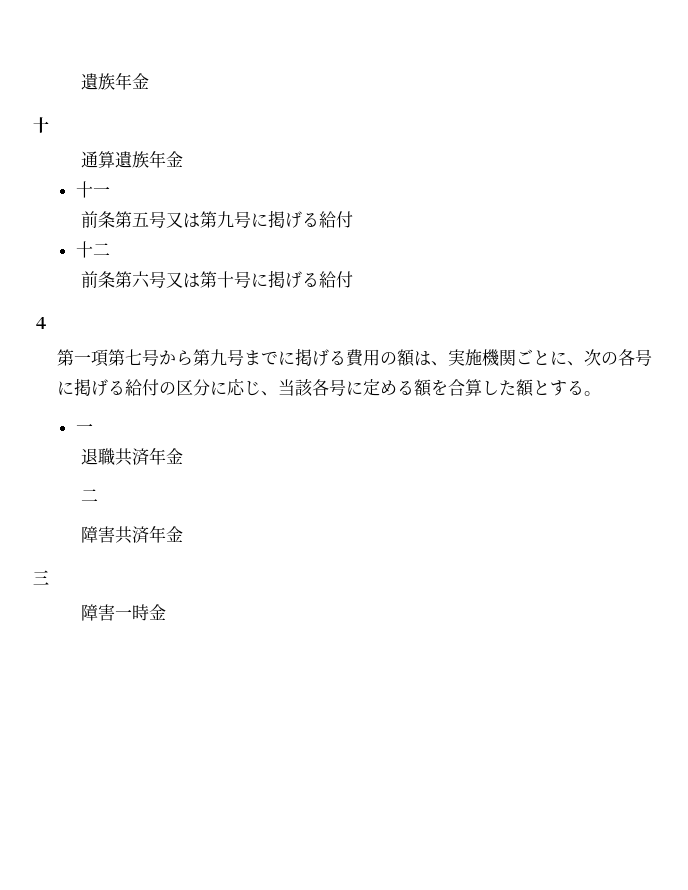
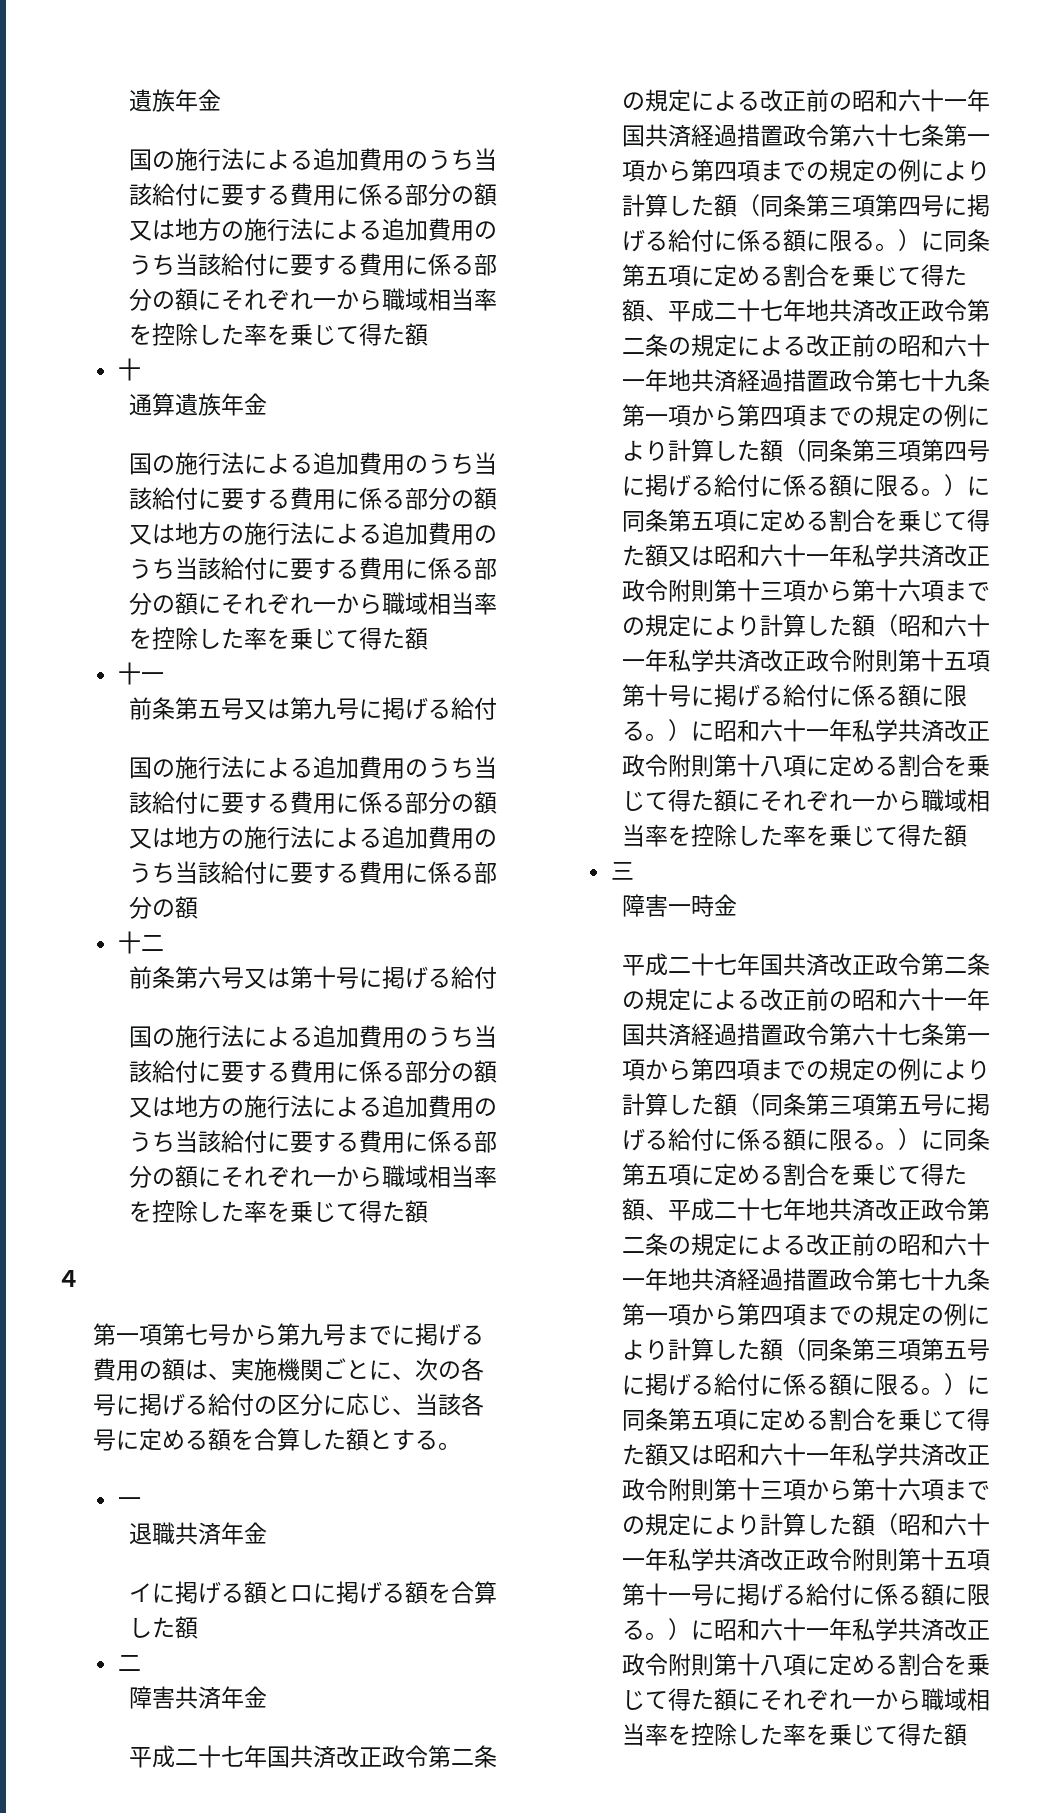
[81,72,150,90] [33,117,49,133] [81,150,184,168] 遺族年金 // 十 // 通算遺族年金 -> [128,89,221,112] [128,148,497,171] [128,183,497,206] [128,218,497,241] [128,253,497,276] [128,288,497,311] [128,323,428,346] [118,358,142,381] [128,393,267,416] [128,452,497,475] [128,487,497,510] [128,522,497,545] [128,557,497,580] [128,592,497,615] [128,627,428,650] 遺族年金 // 国の施行法による追加費用のうち当該給付に要する費用に係る部分の額又は地方の施行法による追加費用のうち当該給付に要する費用に係る部分の額にそれぞれ一から職域相当率を控除した率を乗じて得た額 // 十 // 通算遺族年金 // 国の施行法による追加費用のうち当該給付に要する費用に係る部分の額又は地方の施行法による追加費用のうち当該給付に要する費用に係る部分の額にそれぞれ一から職域相当率を控除した率を乗じて得た額
(354, 219) none -> [128,756,497,779] [128,791,497,814] [128,826,497,849] [128,861,497,884] [128,896,198,919] // 国の施行法による追加費用のうち当該給付に要する費用に係る部分の額又は地方の施行法による追加費用のうち当該給付に要する費用に係る部分の額
(354, 279) none -> [128,1025,497,1048] [128,1060,497,1083] [128,1095,497,1118] [128,1130,497,1153] [128,1165,497,1188] [128,1200,428,1223] // 国の施行法による追加費用のうち当該給付に要する費用に係る部分の額又は地方の施行法による追加費用のうち当該給付に要する費用に係る部分の額にそれぞれ一から職域相当率を控除した率を乗じて得た額
[81,489,99,502] [81,525,184,544] [33,570,49,585] [81,604,167,621] 二 // 障害共済年金 // 三 // 障害一時金 -> [128,1581,497,1604] [128,1616,198,1639] [118,1655,142,1671] [128,1686,267,1709] [128,1745,497,1768] [621,89,990,112] [621,124,990,147] [621,159,990,182] [621,194,990,217] [621,229,990,252] [621,264,967,287] [621,299,990,322] [621,334,990,357] [621,369,990,392] [621,404,990,427] [621,439,990,462] [621,474,990,497] [621,509,990,532] [621,544,990,567] [621,579,990,602] [621,614,990,637] [621,649,990,672] [621,684,967,707] [621,719,990,742] [621,754,990,777] [621,789,990,812] [621,824,967,847] [611,862,635,880] [621,894,737,917] [621,953,990,976] [621,988,990,1011] [621,1023,990,1046] [621,1058,990,1081] [621,1093,990,1116] [621,1128,990,1151] [621,1163,967,1186] [621,1198,990,1221] [621,1233,990,1256] [621,1268,990,1291] [621,1303,990,1326] [621,1338,990,1361] [621,1373,990,1396] [621,1408,990,1431] [621,1443,990,1466] [621,1478,990,1501] [621,1513,990,1536] [621,1548,990,1571] [621,1583,990,1606] [621,1618,990,1641] [621,1653,990,1676] [621,1688,990,1711] [621,1723,967,1746] イに掲げる額とロに掲げる額を合算した額 // 二 // 障害共済年金 // 平成二十七年国共済改正政令第二条の規定による改正前の昭和六十一年国共済経過措置政令第六十七条第一項から第四項までの規定の例により計算した額（同条第三項第四号に掲げる給付に係る額に限る。）に同条第五項に定める割合を乗じて得た額、平成二十七年地共済改正政令第二条の規定による改正前の昭和六十一年地共済経過措置政令第七十九条第一項から第四項までの規定の例により計算した額（同条第三項第四号に掲げる給付に係る額に限る。）に同条第五項に定める割合を乗じて得た額又は昭和六十一年私学共済改正政令附則第十三項から第十六項までの規定により計算した額（昭和六十一年私学共済改正政令附則第十五項第十号に掲げる給付に係る額に限る。）に昭和六十一年私学共済改正政令附則第十八項に定める割合を乗じて得た額にそれぞれ一から職域相当率を控除した率を乗じて得た額 // 三 // 障害一時金 // 平成二十七年国共済改正政令第二条の規定による改正前の昭和六十一年国共済経過措置政令第六十七条第一項から第四項までの規定の例により計算した額（同条第三項第五号に掲げる給付に係る額に限る。）に同条第五項に定める割合を乗じて得た額、平成二十七年地共済改正政令第二条の規定による改正前の昭和六十一年地共済経過措置政令第七十九条第一項から第四項までの規定の例により計算した額（同条第三項第五号に掲げる給付に係る額に限る。）に同条第五項に定める割合を乗じて得た額又は昭和六十一年私学共済改正政令附則第十三項から第十六項までの規定により計算した額（昭和六十一年私学共済改正政令附則第十五項第十一号に掲げる給付に係る額に限る。）に昭和六十一年私学共済改正政令附則第十八項に定める割合を乗じて得た額にそれぞれ一から職域相当率を控除した率を乗じて得た額

